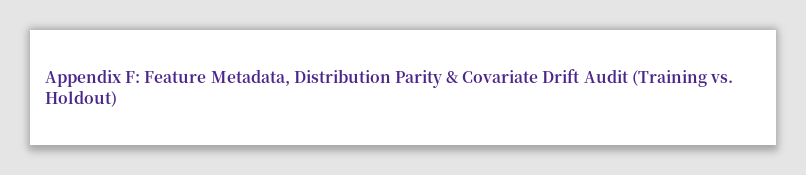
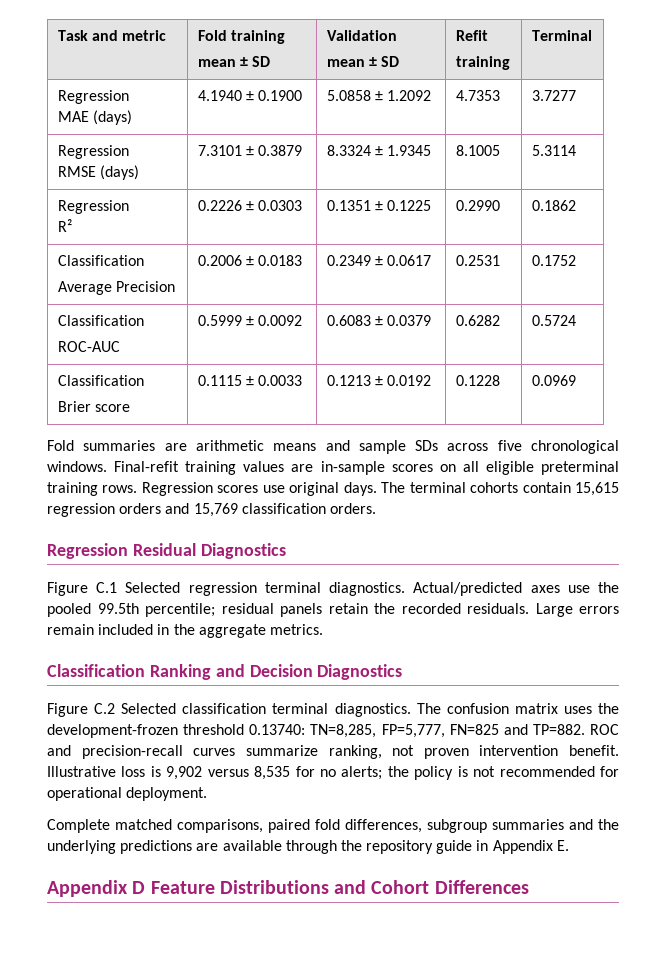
[45,69,734,88] [45,90,117,107] Appendix F: Feature Metadata, Distribution Parity & Covariate Drift Audit (Training vs. Holdout) -> [57,30,166,41] [197,30,285,44] [197,56,270,67] [326,30,397,41] [326,56,399,67] [455,30,488,41] [455,56,510,70] [531,30,592,41] [57,90,129,104] [57,110,132,125] [197,90,302,101] [326,90,431,101] [455,90,500,101] [531,90,576,101] [57,145,129,159] [57,165,139,180] [197,145,302,156] [326,145,431,156] [455,145,500,156] [531,145,576,156] [57,200,129,214] [57,219,72,232] [197,200,302,211] [326,200,431,211] [455,200,500,211] [531,200,576,211] [57,255,144,266] [57,281,175,295] [197,255,302,266] [326,255,431,266] [455,255,500,266] [531,255,576,266] [57,315,144,326] [57,341,120,352] [197,315,302,326] [326,315,431,326] [455,315,500,326] [531,315,576,326] [57,375,144,386] [57,401,130,412] [197,375,302,386] [326,375,431,386] [455,375,500,386] [531,375,576,386] [47,440,619,454] [47,461,620,475] [47,482,619,496] [47,503,376,517] [47,543,286,559] [47,582,619,596] [47,603,619,617] [47,624,323,638] [47,664,403,680] [47,703,620,717] [47,724,619,738] [47,745,619,759] [47,766,620,780] [47,787,208,801] [47,819,619,833] [47,840,569,854] [47,880,529,897] Task and metric | Fold training // mean ± SD | Validation // mean ± SD | Refit // training | Terminal // Regression // MAE (days) | 4.1940 ± 0.1900 | 5.0858 ± 1.2092 | 4.7353 | 3.7277 // Regression // RMSE (days) | 7.3101 ± 0.3879 | 8.3324 ± 1.9345 | 8.1005 | 5.3114 // Regression // R² | 0.2226 ± 0.0303 | 0.1351 ± 0.1225 | 0.2990 | 0.1862 // Classification // Average Precision | 0.2006 ± 0.0183 | 0.2349 ± 0.0617 | 0.2531 | 0.1752 // Classification // ROC-AUC | 0.5999 ± 0.0092 | 0.6083 ± 0.0379 | 0.6282 | 0.5724 // Classification // Brier score | 0.1115 ± 0.0033 | 0.1213 ± 0.0192 | 0.1228 | 0.0969 // Fold summaries are arithmetic means and sample SDs across five chronological windows. Final-refit training values are in-sample scores on all eligible preterminal training rows. Regression scores use original days. The terminal cohorts contain 15,615 regression orders and 15,769 classification orders. // Regression Residual Diagnostics // Figure C.1 Selected regression terminal diagnostics. Actual/predicted axes use the pooled 99.5th percentile; residual panels retain the recorded residuals. Large errors remain included in the aggregate metrics. // Classification Ranking and Decision Diagnostics // Figure C.2 Selected classification terminal diagnostics. The confusion matrix uses the development-frozen threshold 0.13740: TN=8,285, FP=5,777, FN=825 and TP=882. ROC and precision-recall curves summarize ranking, not proven intervention benefit. Illustrative loss is 9,902 versus 8,535 for no alerts; the policy is not recommended for operational deployment. // Complete matched comparisons, paired fold differences, subgroup summaries and the underlying predictions are available through the repository guide in Appendix E. // Appendix D Feature Distributions and Cohort Differences

